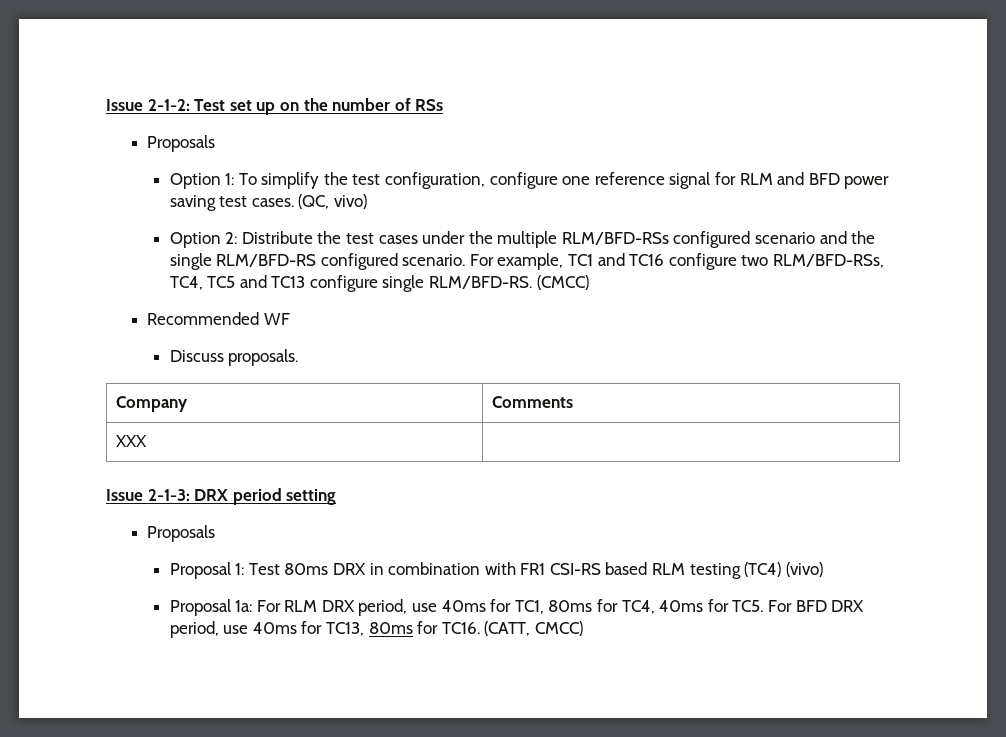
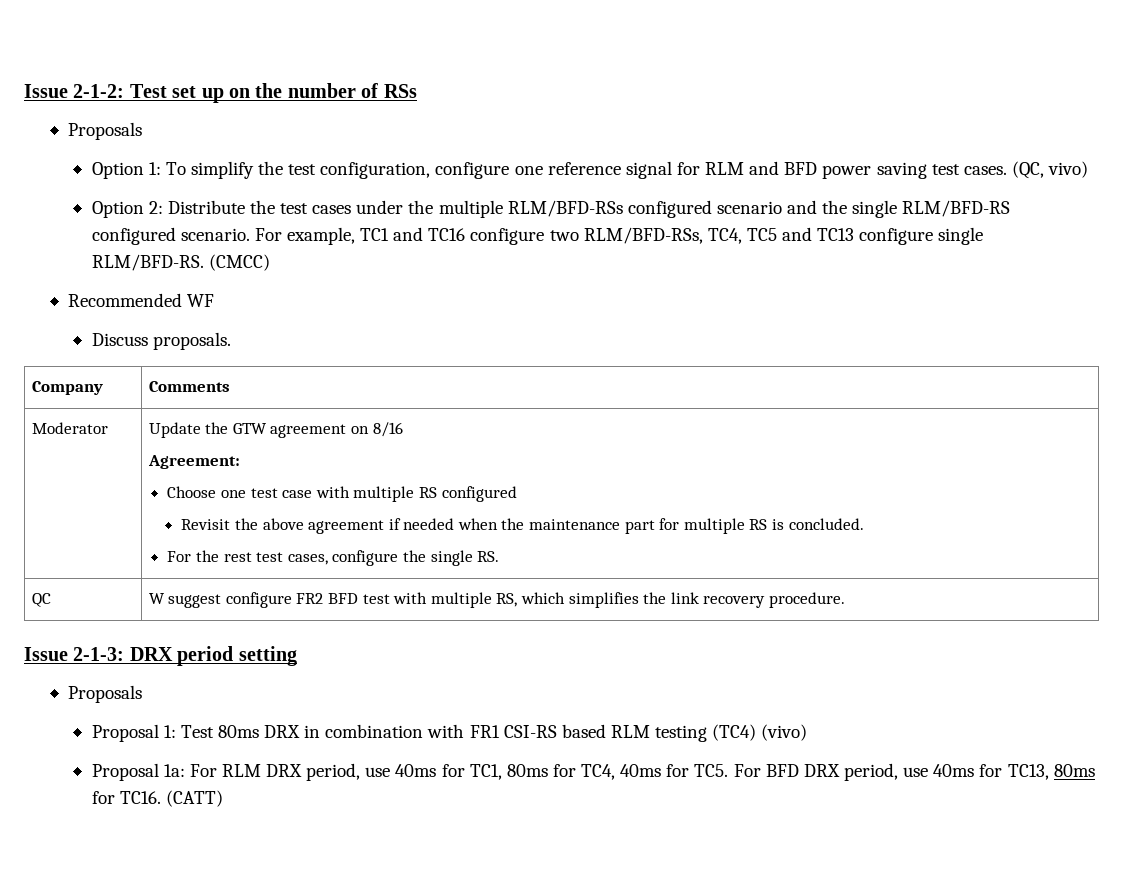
[115,435,147,447] XXX | -> [31,422,108,434] [148,422,403,438] [147,455,240,469] [167,486,517,502] [181,518,864,534] [167,550,500,566] [31,593,51,607] [148,592,845,608] Moderator | Update the GTW agreement on 8/16 // Agreement: // Choose one test case with multiple RS configured // Revisit the above agreement if needed when the maintenance part for multiple RS is concluded. // For the rest test cases, configure the single RS. // QC | W suggest configure FR2 BFD test with multiple RS, which simplifies the link recovery procedure.
[484,621,583,636] (CATT, CMCC) -> [165,790,223,807] (CATT)

